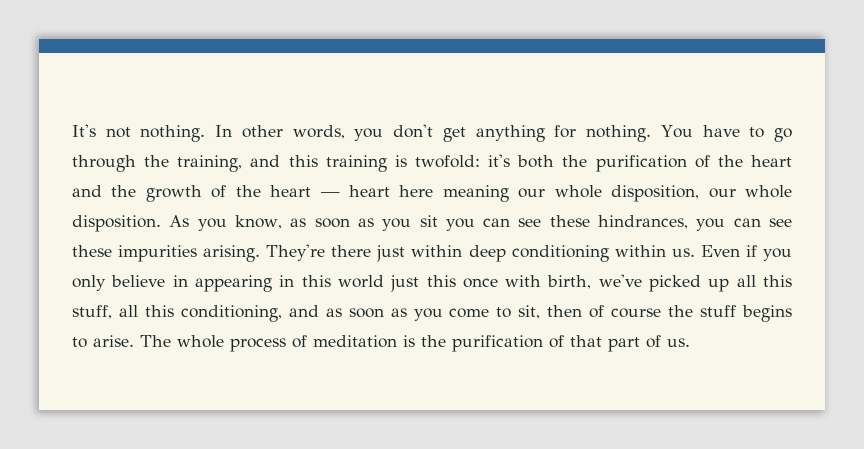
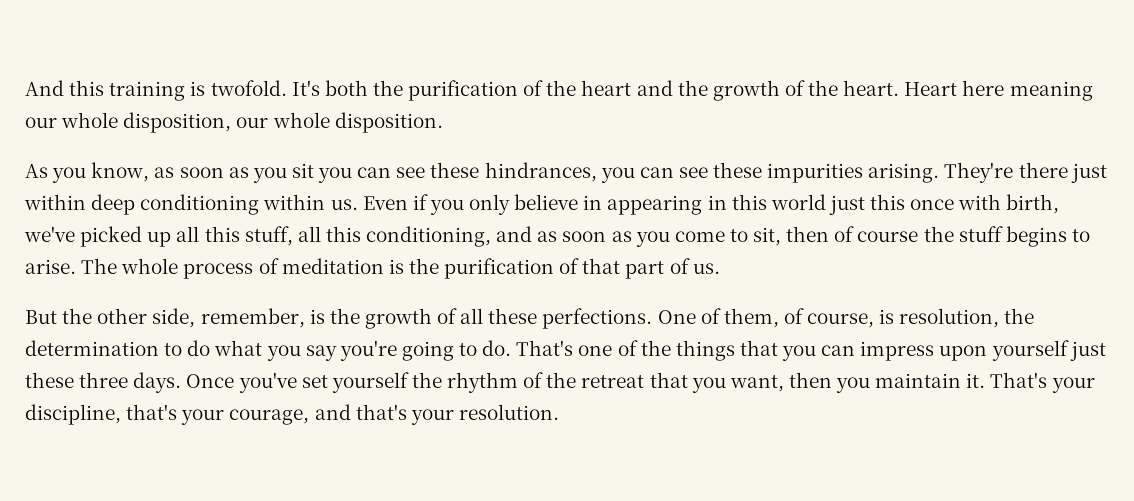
[72,124,792,142] [72,155,281,172] It's not nothing. In other words, you don't get anything for nothing. You have to go through the training, and -> [25,80,64,96] And
[415,154,511,168] twofold: it's -> [210,80,320,96] twofold. It's
[270,185,390,197] heart — heart -> [843,80,958,96] heart. Heart
(161, 223) none -> (443, 122) //
(690, 342) none -> [25,308,1035,329] [25,340,1106,361] [25,372,1095,393] [25,404,559,425] // But the other side, remember, is the growth of all these perfections. One of them, of course, is resolution, the determination to do what you say you're going to do. That's one of the things that you can impress upon yourself just these three days. Once you've set yourself the rhythm of the retreat that you want, then you maintain it. That's your discipline, that's your courage, and that's your resolution.

